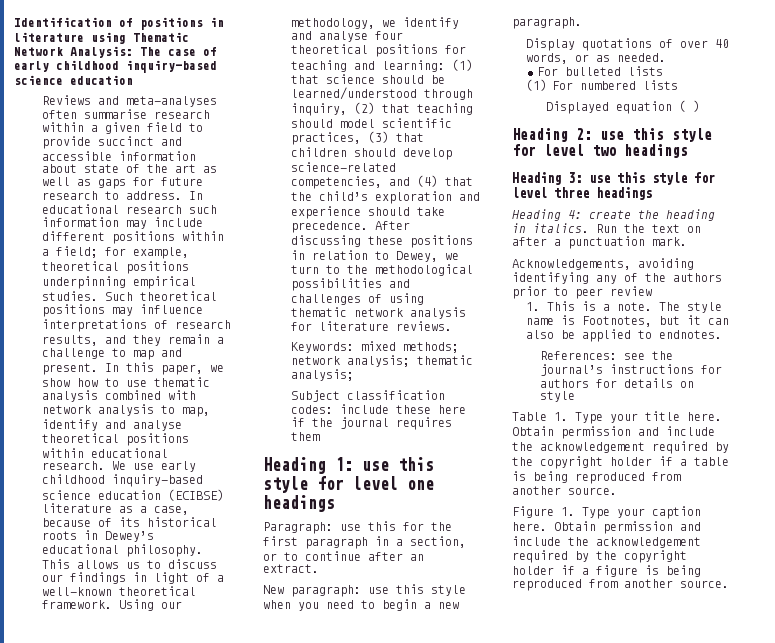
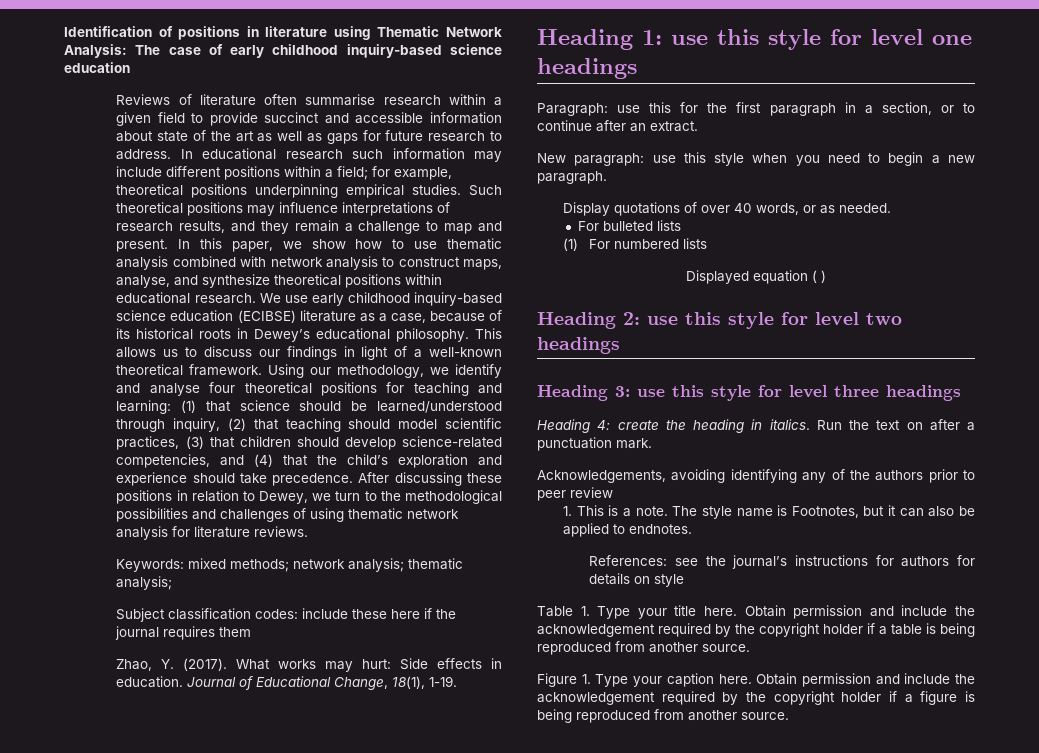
[98,96,218,107] and meta-analyses -> [178,94,256,106] of literature
[182,407,211,417] [42,419,183,431] map, identify and analyse -> [398,257,503,270] [116,274,271,288] construct maps, analyse, and synthesize
(321, 436) none -> [116,658,503,672] [116,676,458,690] // Zhao, Y. (2017). What works may hurt: Side effects in education. Journal of Educational Change, 18(1), 1-19.

